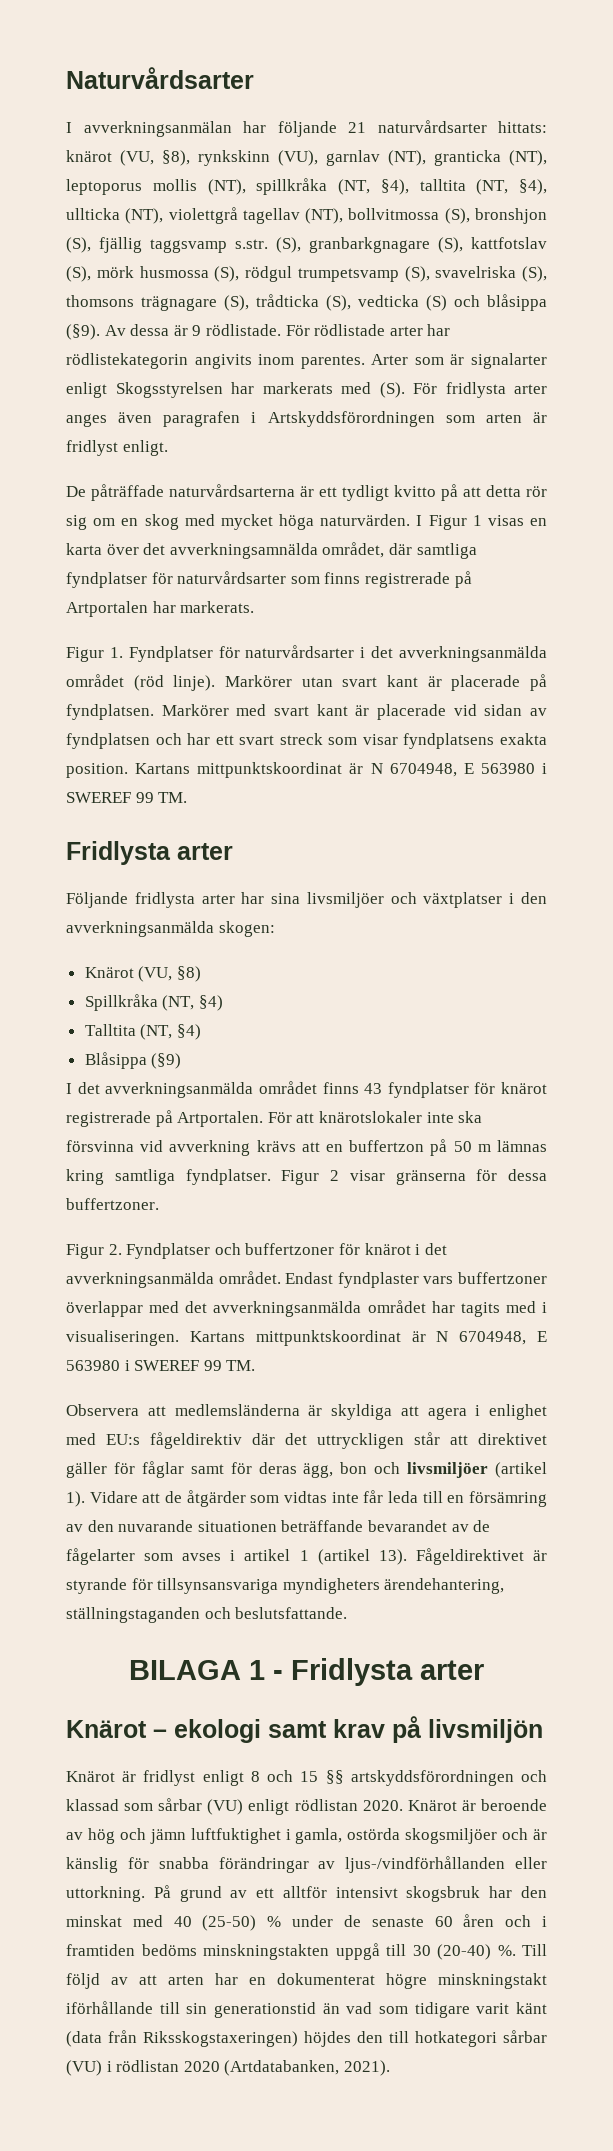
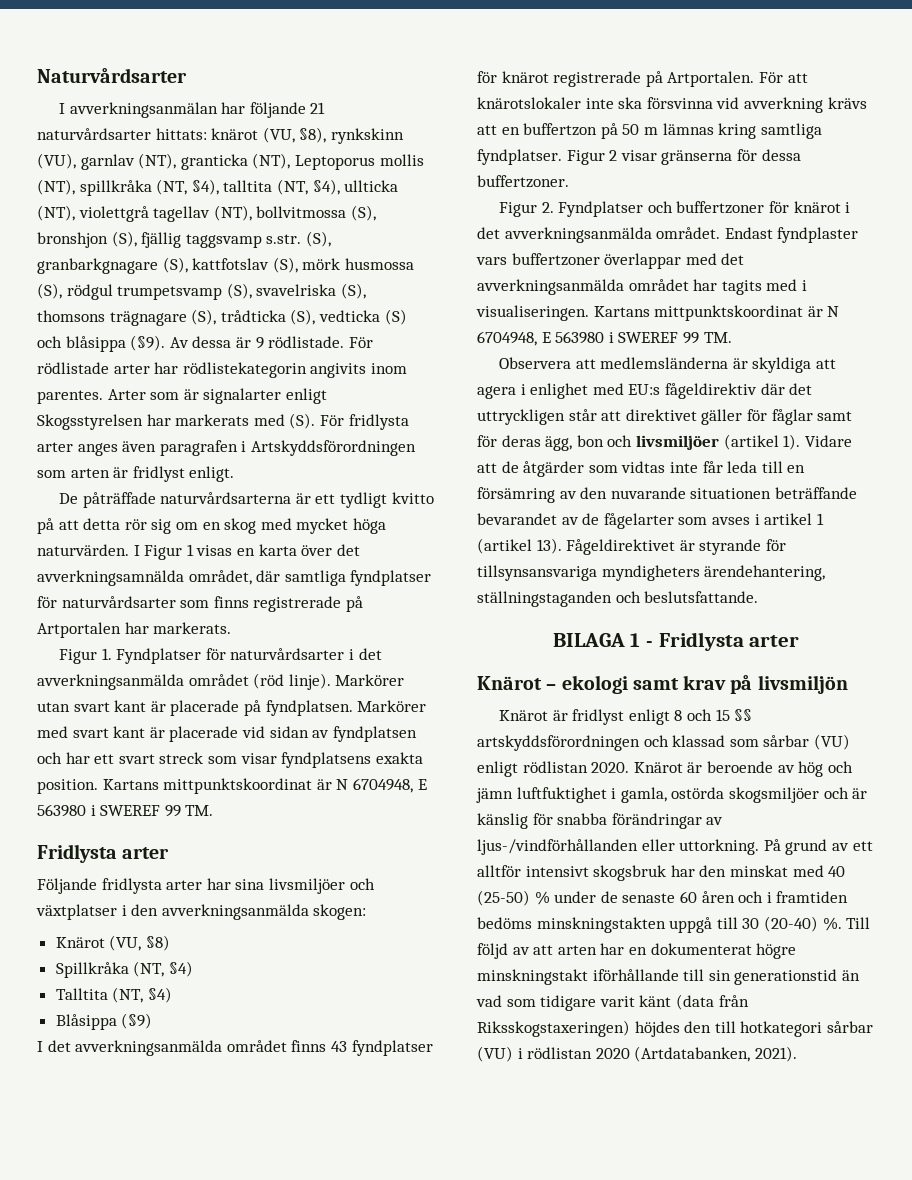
[66,179,142,195] leptoporus -> [294,155,375,170] Leptoporus

